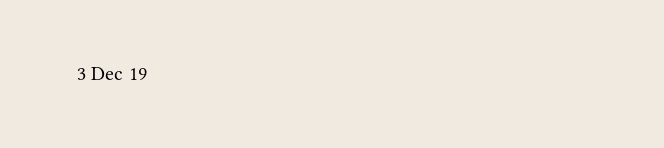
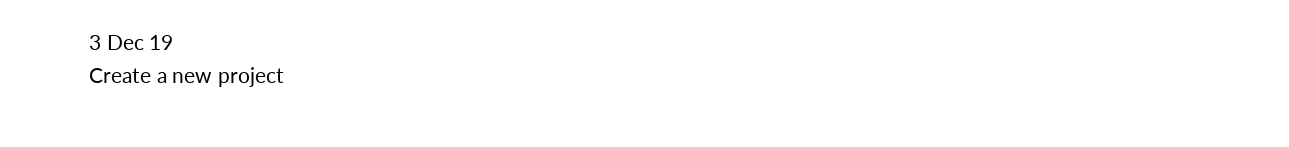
(147, 74) none -> [89,67,285,87] // Create a new project

